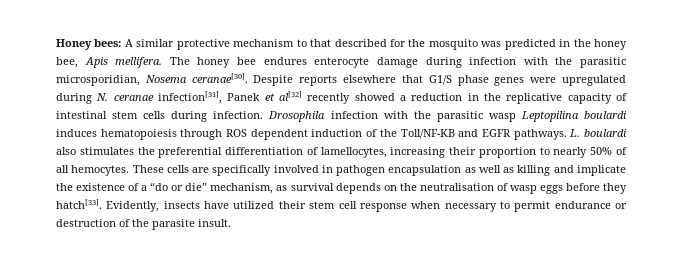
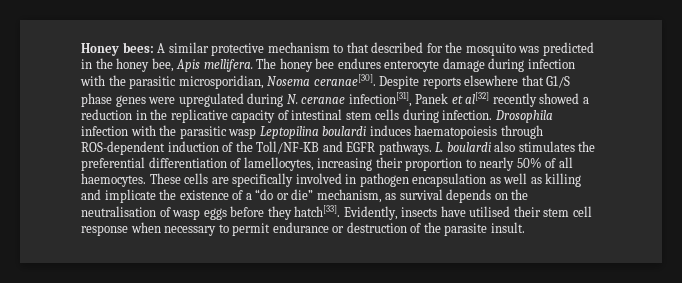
[100,129,308,140] hematopoiesis through ROS dependent -> [414,125,543,139] [81,141,165,155] haematopoiesis through ROS-dependent
[71,165,130,176] hemocytes. -> [81,173,146,187] haemocytes.
[233,201,275,209] utilized -> [469,206,511,217] utilised

